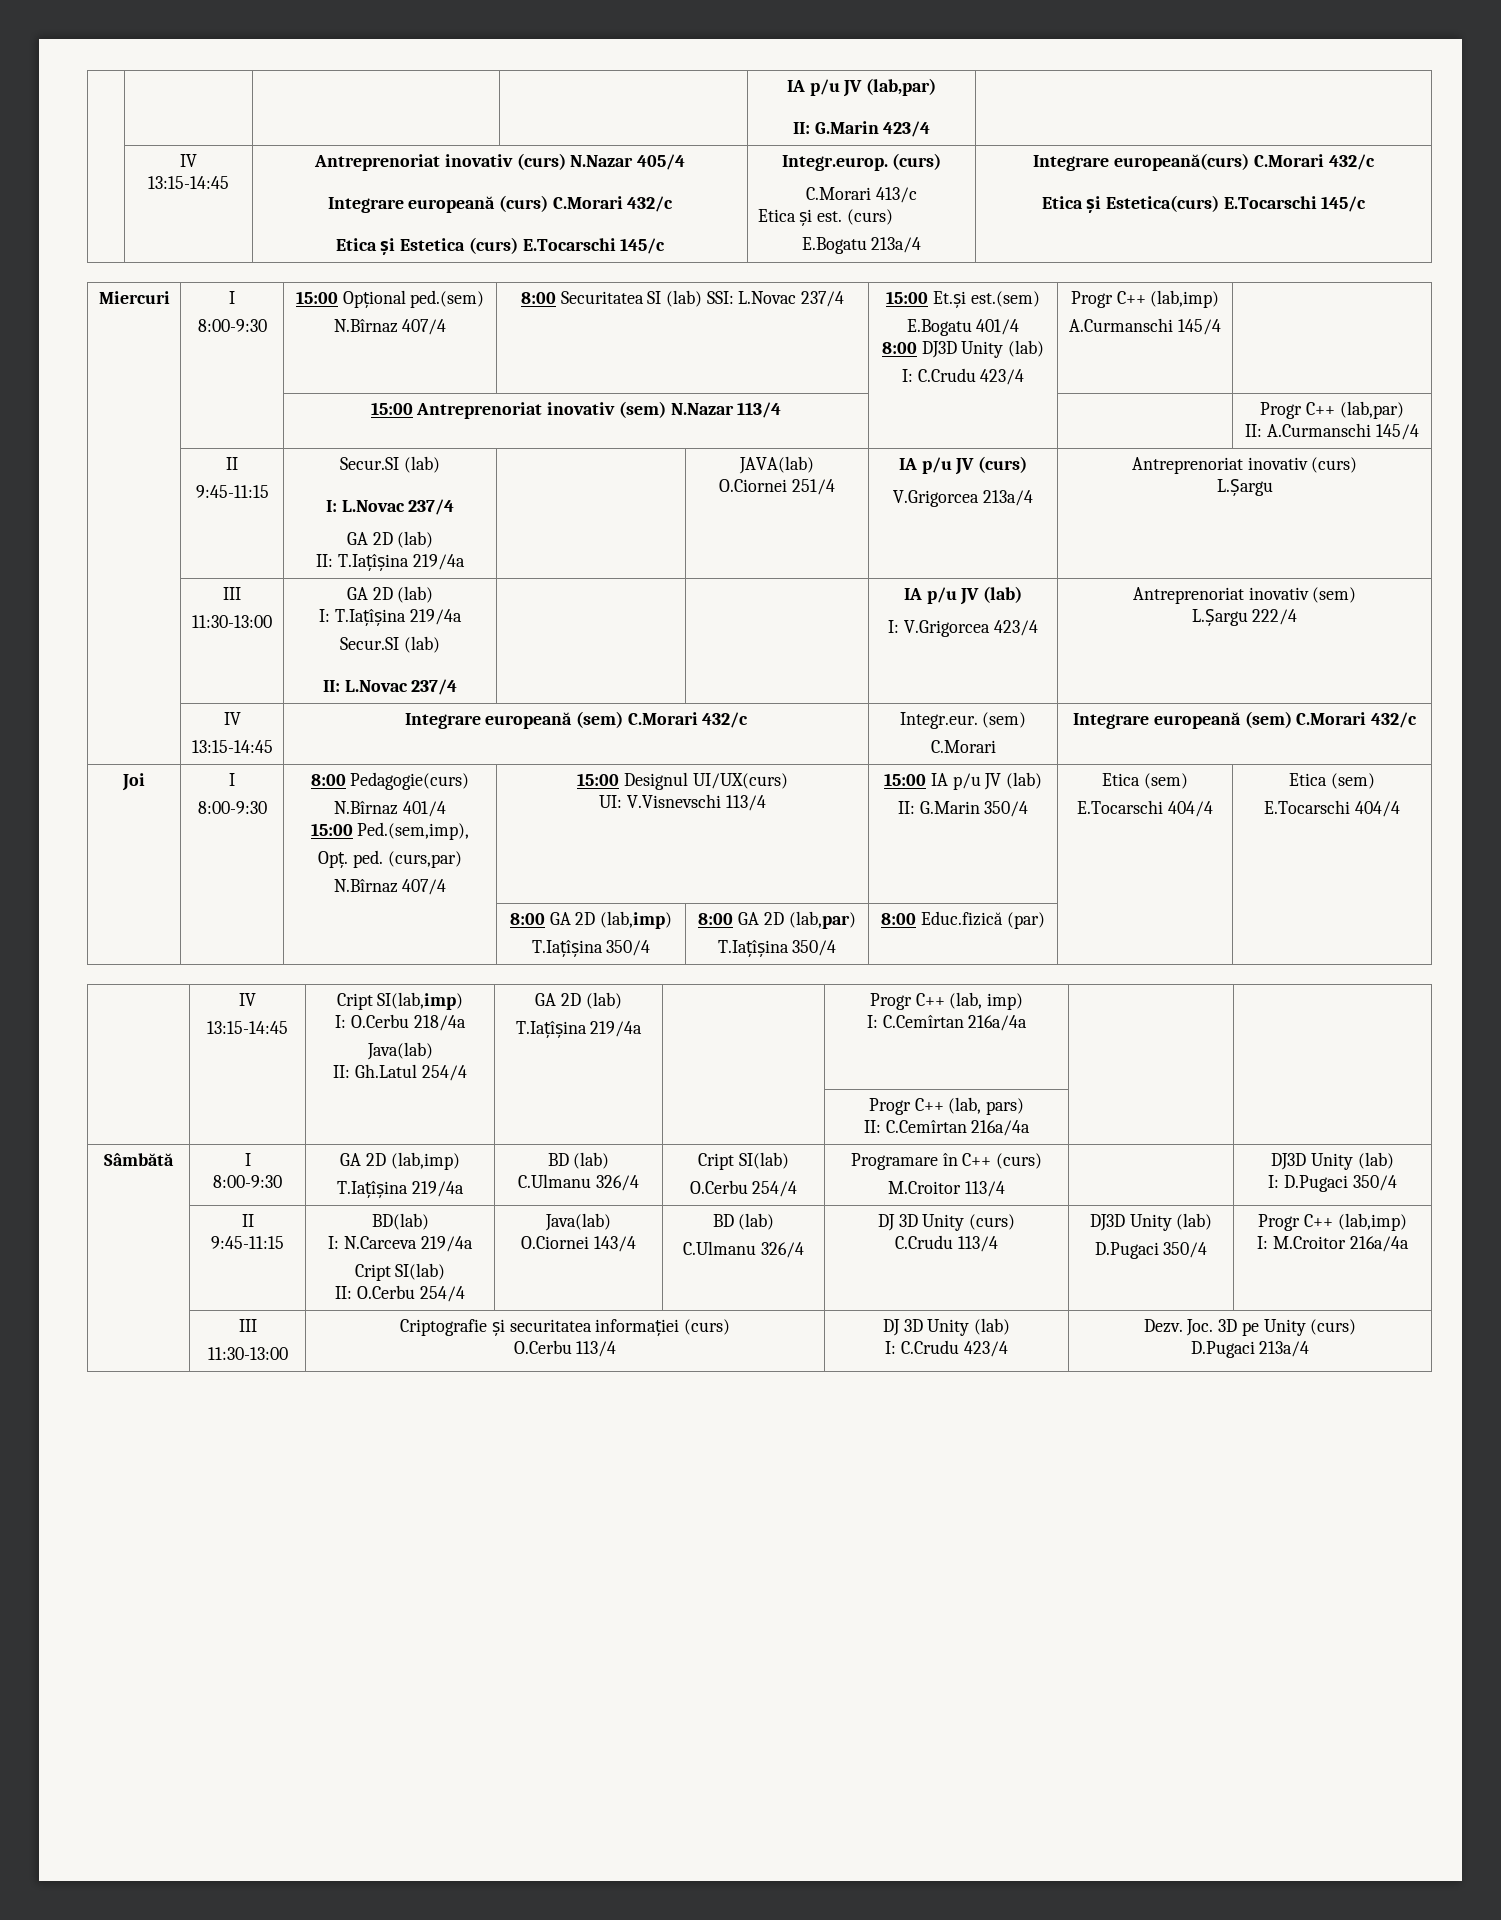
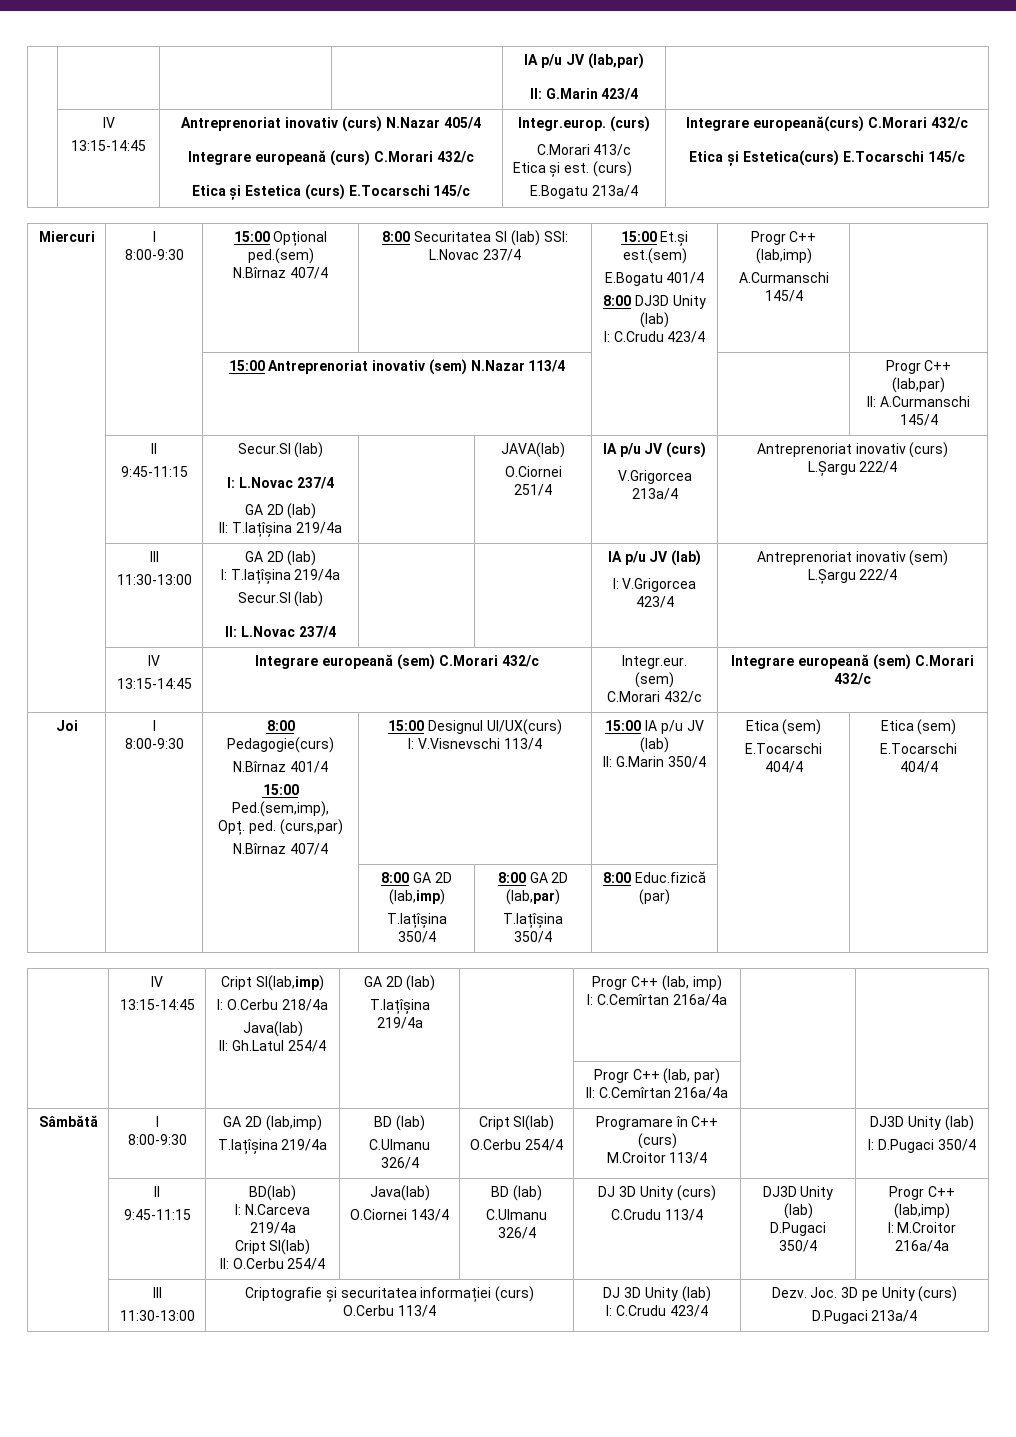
(1273, 487) none -> [859,461,898,473] 222/4
(996, 746) none -> [663,691,702,703] 432/c
[599,795,623,808] UI: -> [408,738,415,749] I:
[986,1098,1025,1115] pars) -> [694,1068,721,1084] par)

